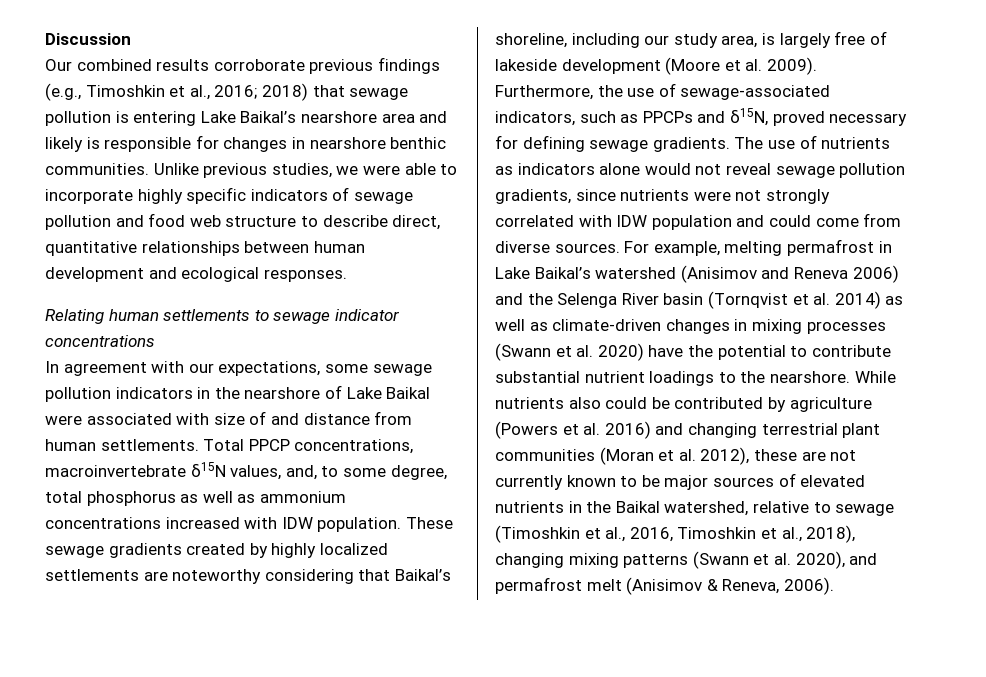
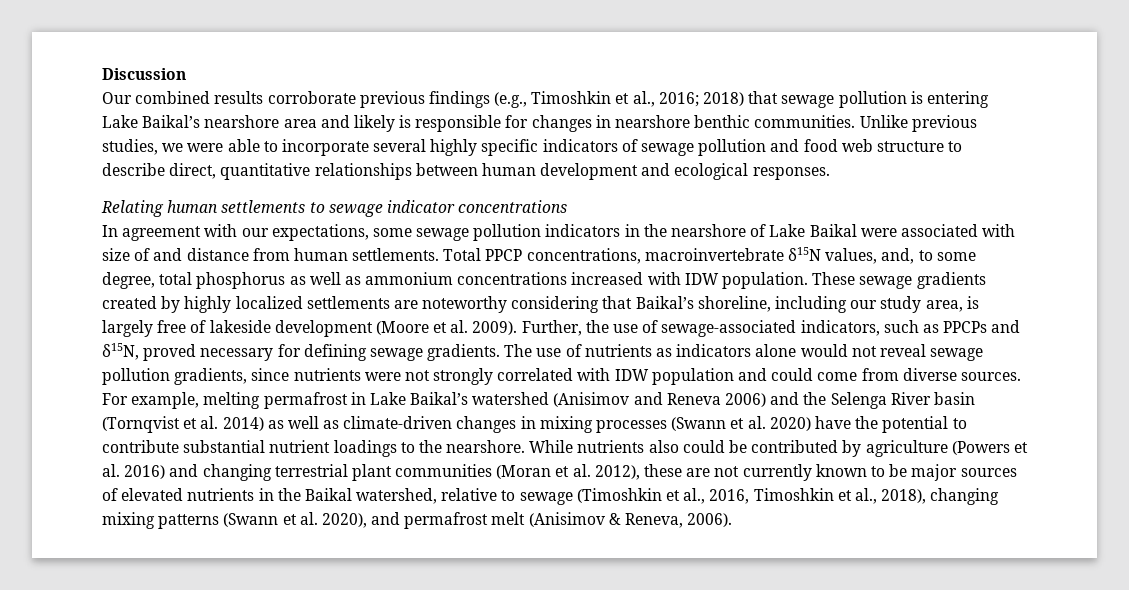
(133, 196) none -> [373,139,427,152] several
[495,85,593,100] Furthermore, -> [521,320,582,336] Further,

